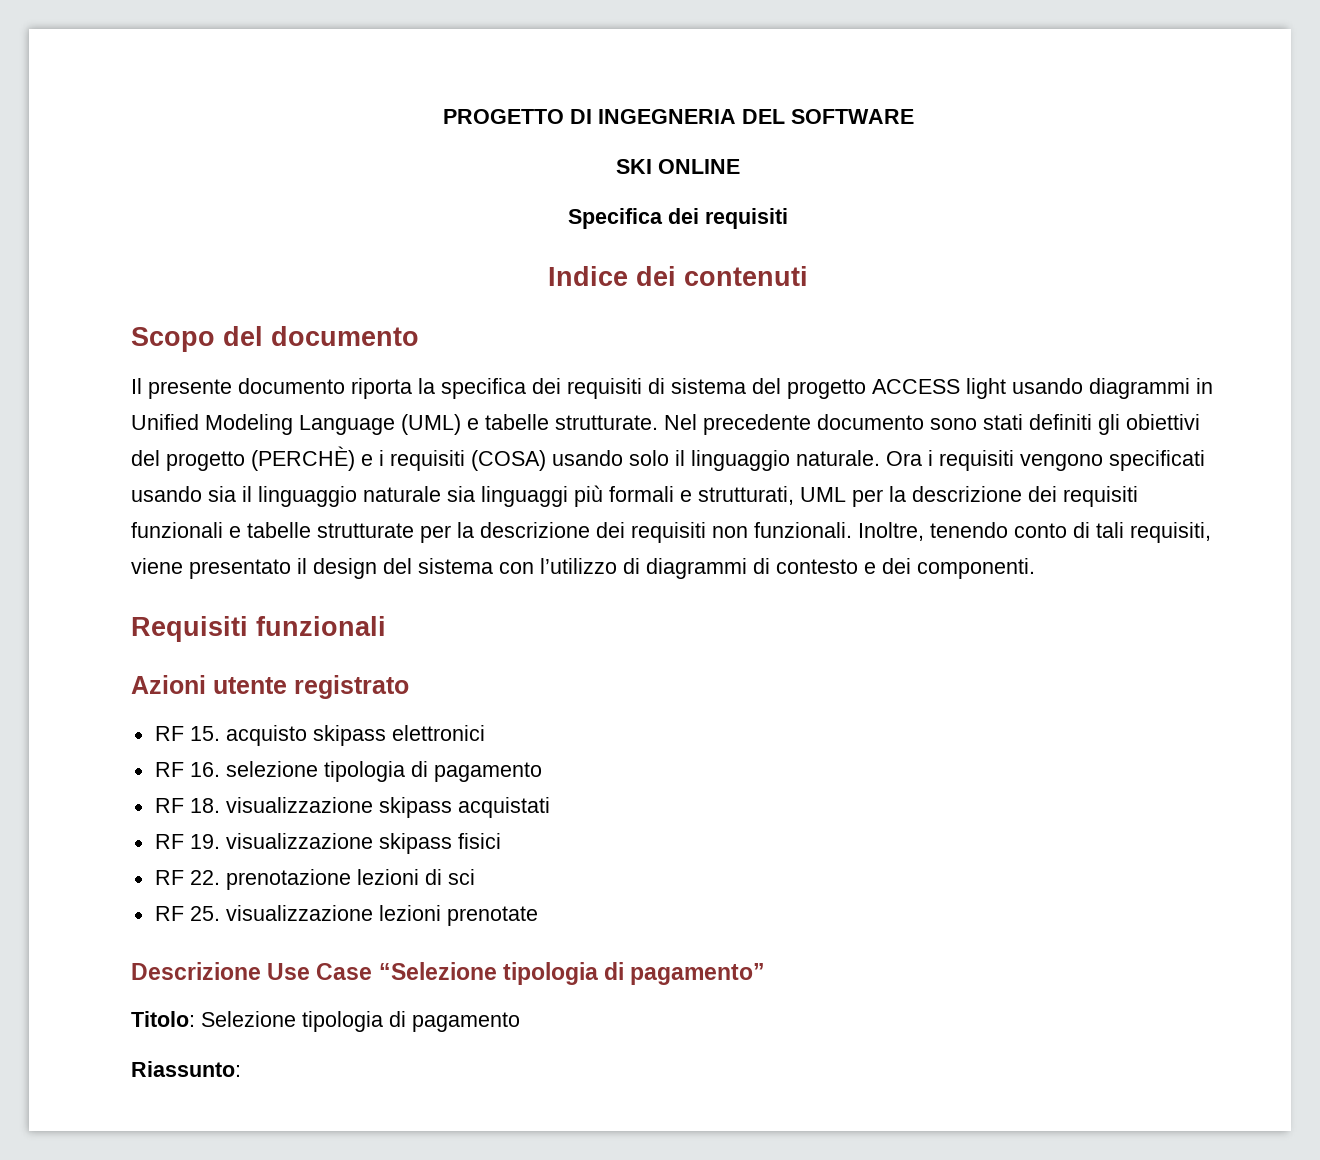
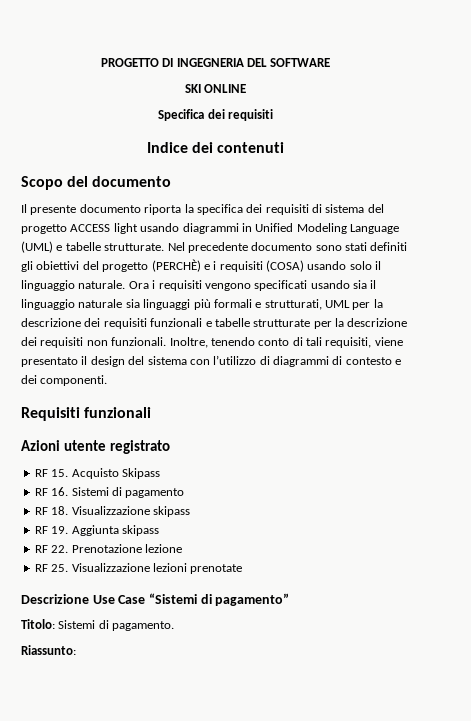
[225,725,485,746] acquisto skipass elettronici -> [71,468,160,479] Acquisto Skipass
[225,761,405,782] selezione tipologia -> [71,487,109,496] Sistemi
[225,797,550,818] visualizzazione skipass acquistati -> [71,506,190,517] Visualizzazione skipass
[225,833,501,854] visualizzazione skipass fisici -> [71,525,159,536] Aggiunta skipass
[225,869,475,890] prenotazione lezioni di sci -> [71,544,182,553] Prenotazione lezione
[225,905,373,921] visualizzazione -> [71,563,150,572] Visualizzazione
[378,962,598,985] “Selezione tipologia -> [148,593,197,604] “Sistemi
[201,1011,520,1032] Selezione tipologia di pagamento -> [58,620,175,631] Sistemi di pagamento.

